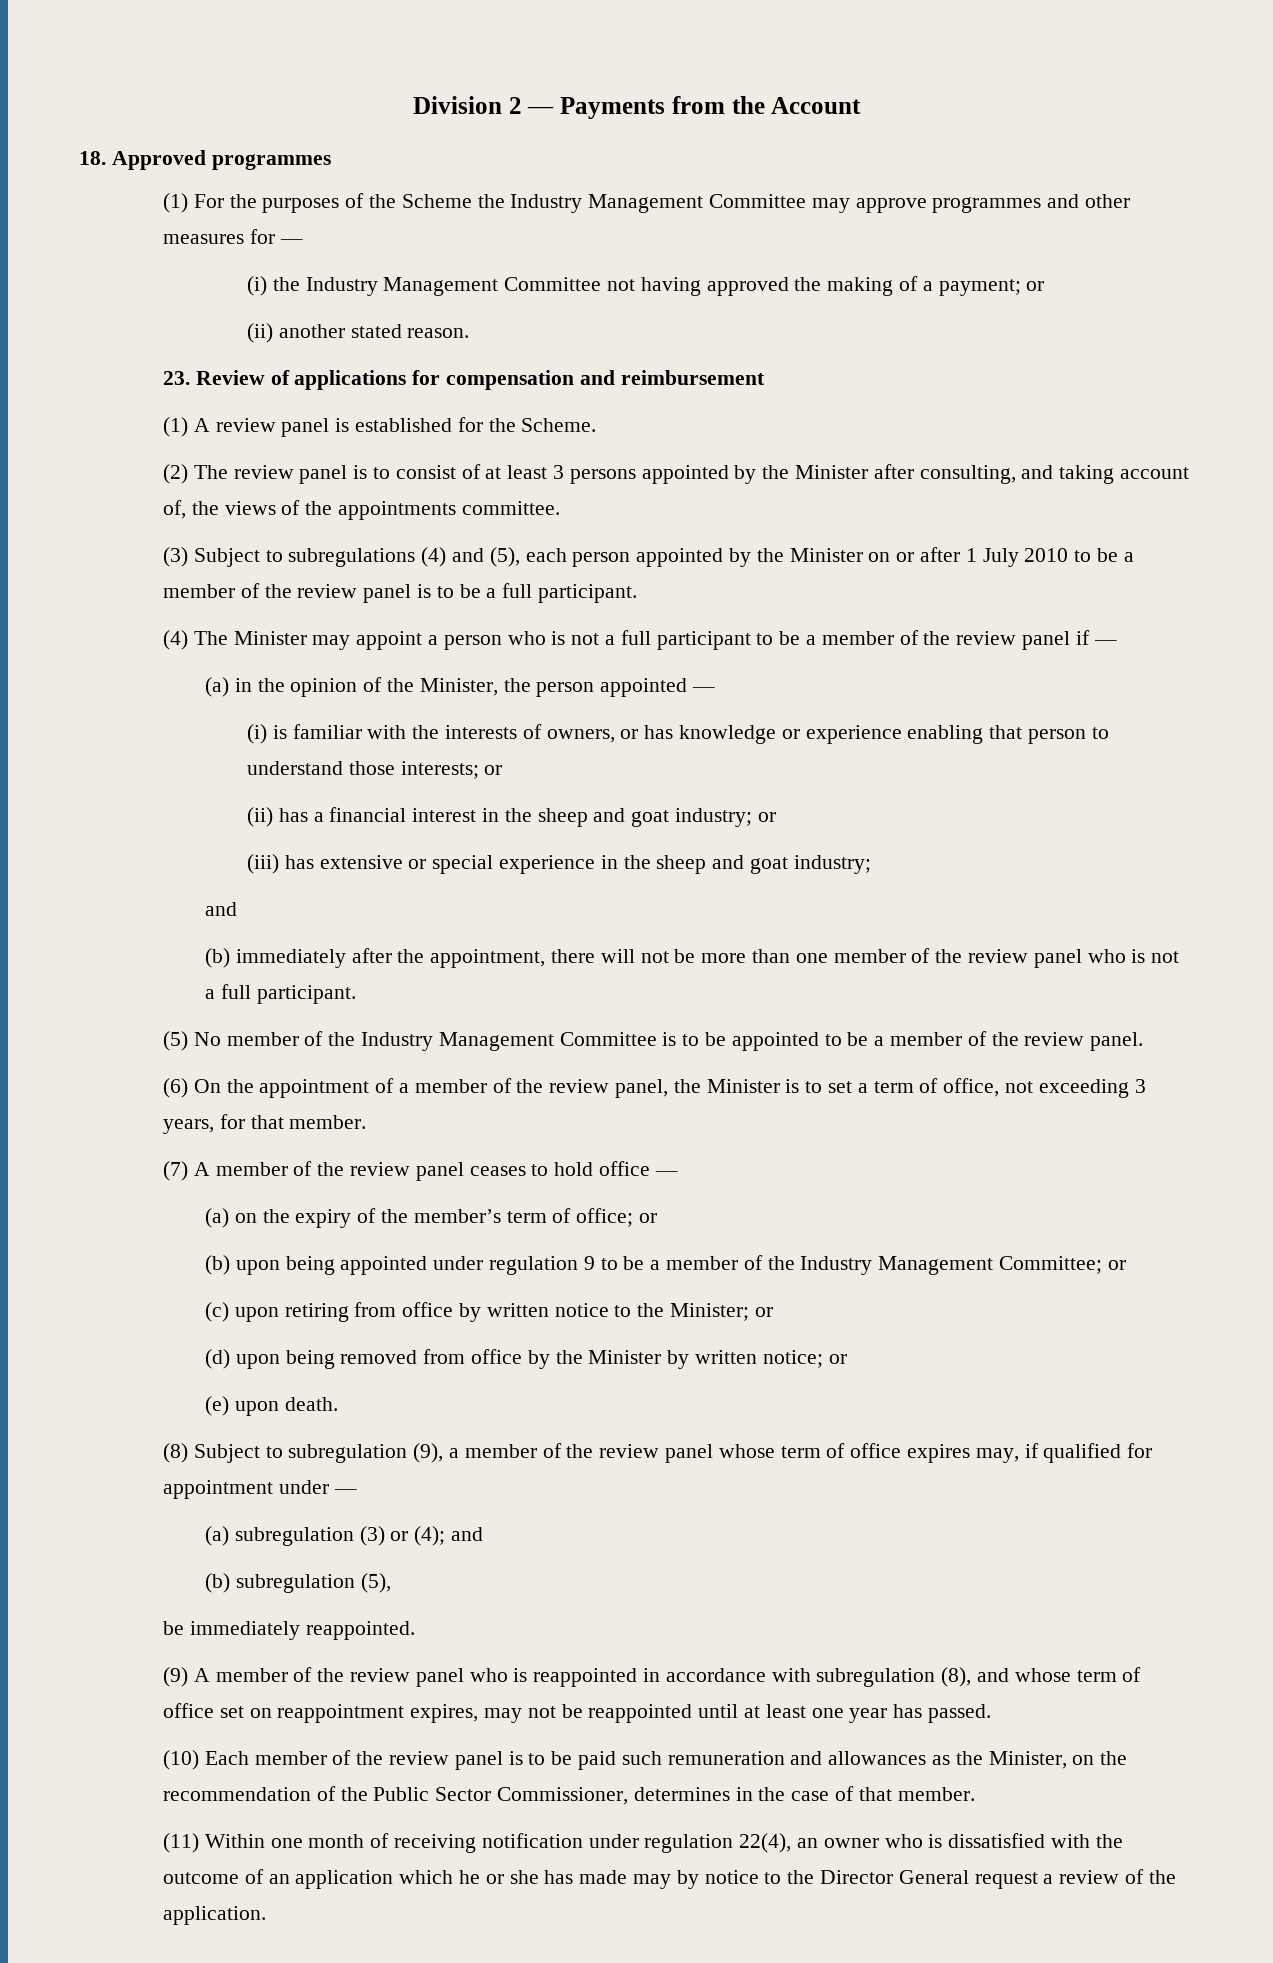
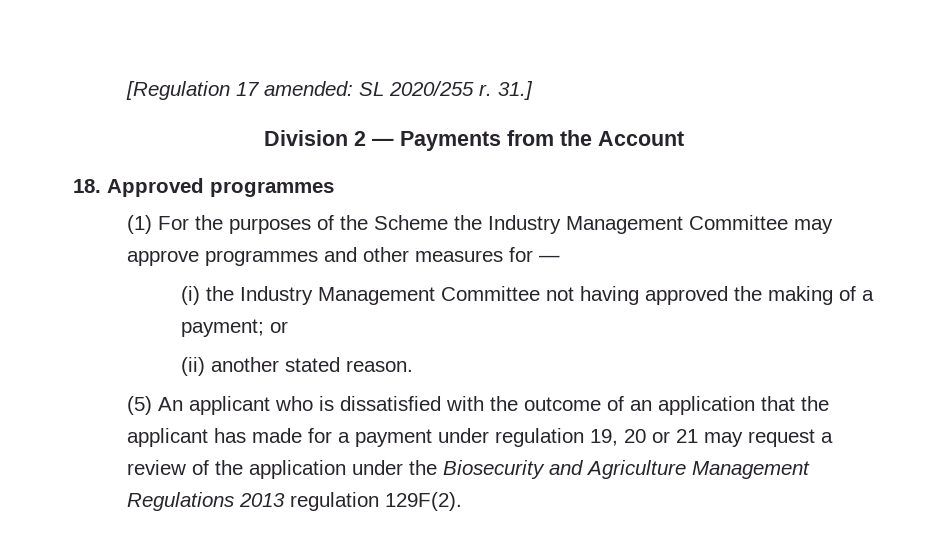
(412, 105) none -> [126,81,534,100] [Regulation 17 amended: SL 2020/255 r. 31.] //
[162,370,765,390] [162,417,597,437] [162,464,1190,484] [162,500,560,520] [162,547,1134,567] [162,583,638,603] [162,630,1117,650] [204,677,715,697] [246,724,1109,744] [246,761,503,779] [246,807,776,827] [246,854,871,874] [204,902,237,916] [204,948,1180,968] [204,984,356,1004] [162,1031,1144,1051] [162,1078,1146,1098] [162,1114,367,1134] [162,1161,678,1181] [204,1208,657,1228] [204,1255,1126,1275] [204,1302,773,1322] [204,1349,847,1369] [204,1396,338,1416] [162,1443,1153,1463] [162,1480,357,1499] [204,1526,483,1546] [204,1573,391,1593] [162,1621,415,1640] [162,1667,1142,1687] [162,1703,992,1723] [162,1750,1128,1770] [162,1786,975,1805] [162,1833,879,1853] 23. Review of applications for compensation and reimbursement // (1) A review panel is established for the Scheme. // (2) The review panel is to consist of at least 3 persons appointed by the Minister after consulting, and taking account of, the views of the appointments committee. // (3) Subject to subregulations (4) and (5), each person appointed by the Minister on or after 1 July 2010 to be a member of the review panel is to be a full participant. // (4) The Minister may appoint a person who is not a full participant to be a member of the review panel if — // (a) in the opinion of the Minister, the person appointed — // (i) is familiar with the interests of owners, or has knowledge or experience enabling that person to understand those interests; or // (ii) has a financial interest in the sheep and goat industry; or // (iii) has extensive or special experience in the sheep and goat industry; // and // (b) immediately after the appointment, there will not be more than one member of the review panel who is not a full participant. // (5) No member of the Industry Management Committee is to be appointed to be a member of the review panel. // (6) On the appointment of a member of the review panel, the Minister is to set a term of office, not exceeding 3 years, for that member. // (7) A member of the review panel ceases to hold office — // (a) on the expiry of the member’s term of office; or // (b) upon being appointed under regulation 9 to be a member of the Industry Management Committee; or // (c) upon retiring from office by written notice to the Minister; or // (d) upon being removed from office by the Minister by written notice; or // (e) upon death. // (8) Subject to subregulation (9), a member of the review panel whose term of office expires may, if qualified for appointment under — // (a) subregulation (3) or (4); and // (b) subregulation (5), // be immediately reappointed. // (9) A member of the review panel who is reappointed in accordance with subregulation (8), and whose term of office set on reappointment expires, may not be reappointed until at least one year has passed. // (10) Each member of the review panel is to be paid such remuneration and allowances as the Minister, on the recommendation of the Public Sector Commissioner, determines in the case of that member. // (11) Within one month of receiving notification under regulation 22(4), an owner -> [127,396,271,415] (5) An applicant
[399,1870,969,1889] which he or she has made may by notice to the Director General -> [761,396,830,411] [127,428,744,447] that the applicant has made for a payment under regulation 19, 20 or 21 may
[162,1906,266,1925] application. -> [249,460,811,479] [127,492,463,511] application under the Biosecurity and Agriculture Management Regulations 2013 regulation 129F(2).

